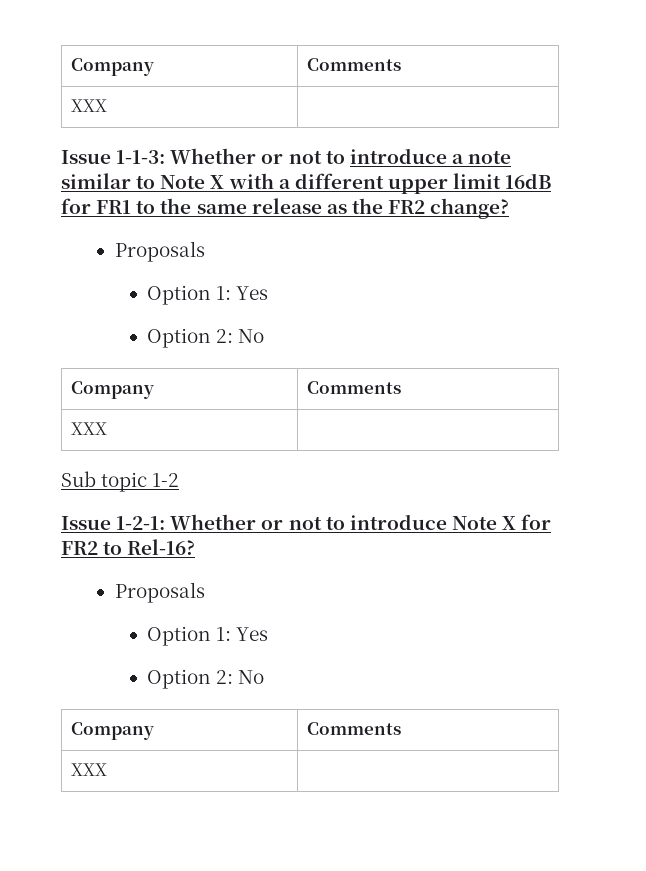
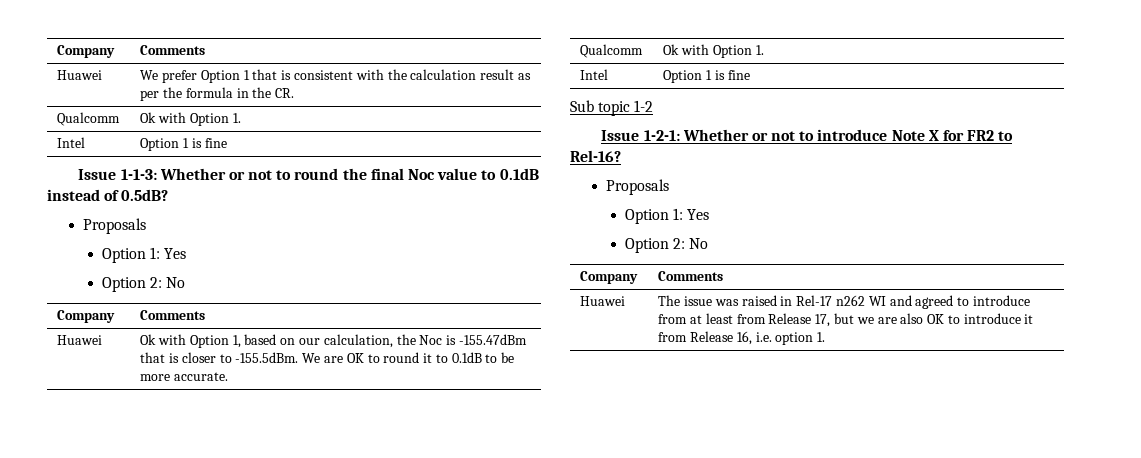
[70,58,154,76] [306,58,401,71] [70,99,107,112] Company | Comments // XXX | -> [57,45,116,58] [140,45,206,55] [57,70,103,80] [140,69,531,83] [140,87,295,101] [57,112,121,126] [140,112,241,126] [57,137,86,148] [140,138,227,151] Company | Comments // Huawei | We prefer Option 1 that is consistent with the calculation result as per the formula in the CR. // Qualcomm | Ok with Option 1. // Intel | Option 1 is fine
[349,148,512,164] [61,173,552,194] [61,198,510,219] [114,241,205,262] [147,285,269,305] [147,328,265,348] [70,381,154,399] [306,381,401,394] [70,422,107,435] introduce a note similar to Note X with a different upper limit 16dB for FR1 to the same release as the FR2 change? // Proposals // Option 1: Yes // Option 2: No // Company | Comments // XXX | -> [294,168,539,180] [47,189,169,201] [82,218,146,234] [101,247,187,263] [101,277,186,292] [57,310,116,323] [140,310,206,320] [57,335,103,345] [140,334,527,348] [140,352,515,363] [140,372,229,381] [580,44,644,58] [663,44,764,58] [580,69,609,80] [663,70,750,83] round the final Noc value to 0.1dB instead of 0.5dB? // Proposals // Option 1: Yes // Option 2: No // Company | Comments // Huawei | Ok with Option 1, based on our calculation, the Noc is -155.47dBm that is closer to -155.5dBm. We are OK to round it to 0.1dB to be more accurate. // Qualcomm | Ok with Option 1. // Intel | Option 1 is fine
[70,763,107,776] XXX | -> [580,296,626,306] [658,295,1030,309] [658,313,1034,327] [658,331,826,345] Huawei | The issue was raised in Rel-17 n262 WI and agreed to introduce from at least from Release 17, but we are also OK to introduce it from Release 16, i.e. option 1.

